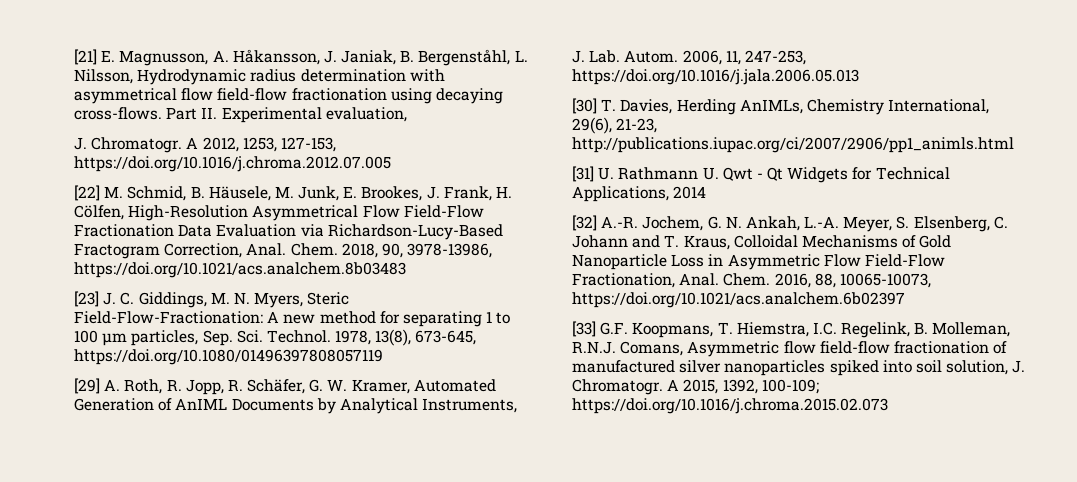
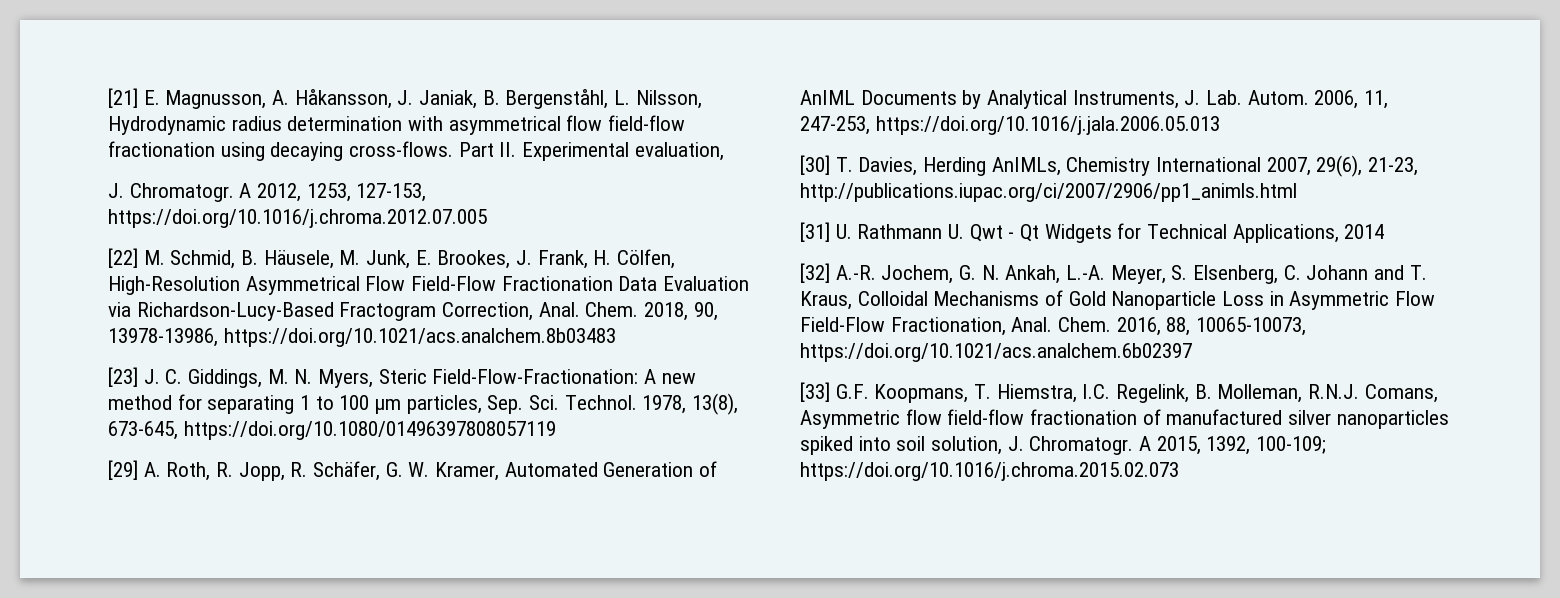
[407,243,493,258] 3978-13986, -> [108,328,218,347] 13978-13986,
[888,99,990,114] International, -> [1156,157,1311,176] International 2007,

